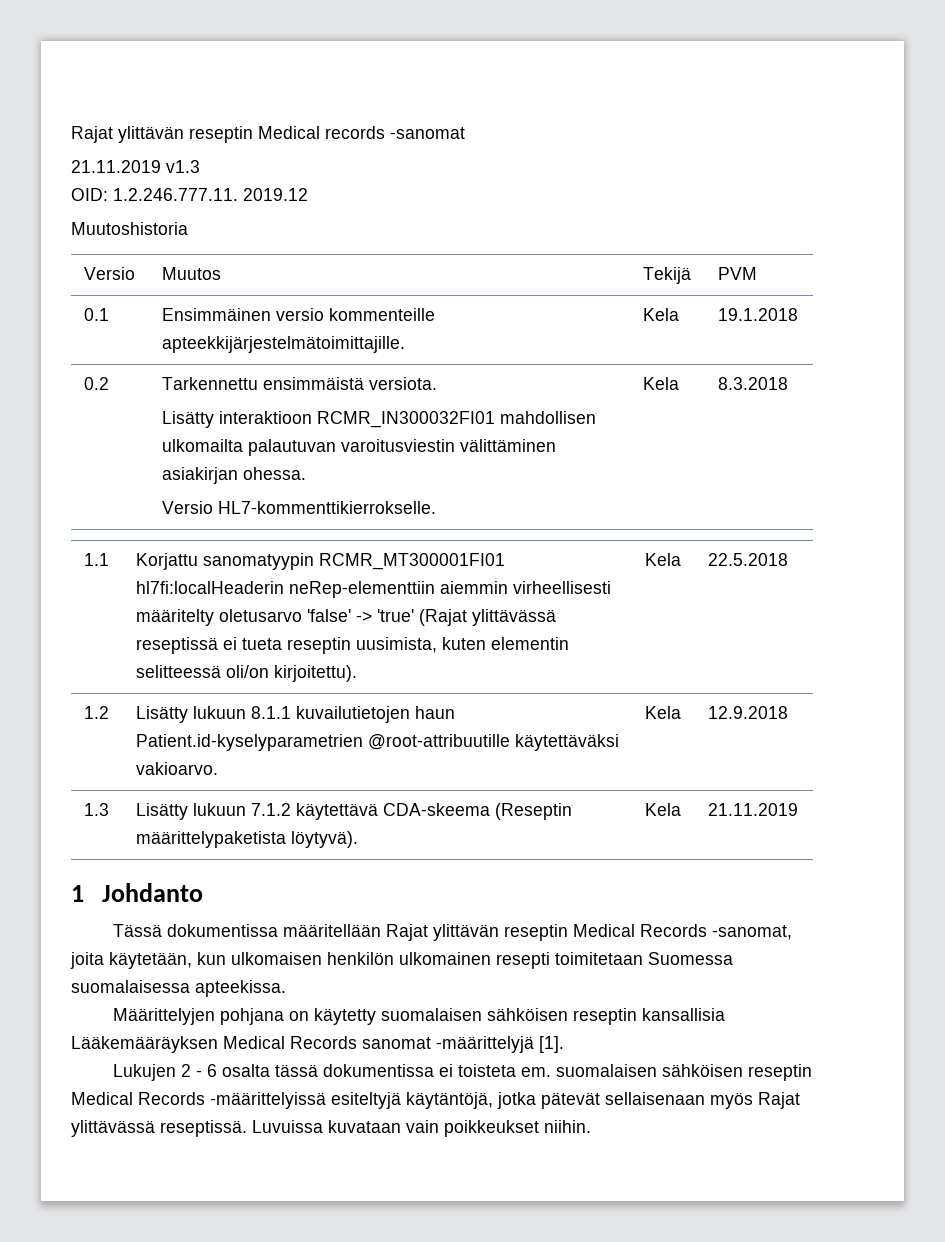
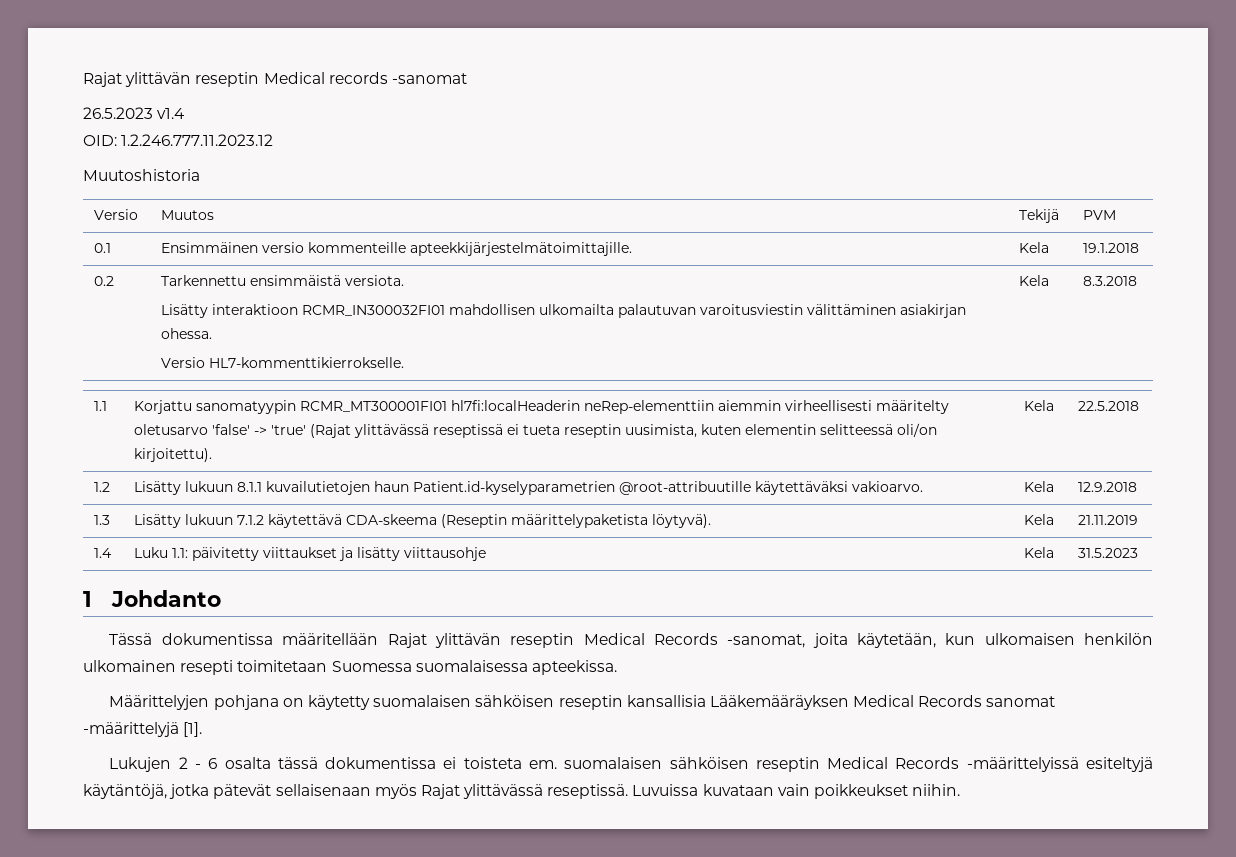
[71,160,200,173] 21.11.2019 v1.3 -> [83,107,186,119] 26.5.2023 v1.4
[113,188,308,201] 1.2.246.777.11. 2019.12 -> [121,134,274,146] 1.2.246.777.11.2023.12
(799, 809) none -> [94,548,113,558] [134,547,487,561] [1024,547,1055,558] [1078,548,1139,558] // 1.4 | Luku 1.1: päivitetty viittaukset ja lisätty viittausohje | Kela | 31.5.2023

